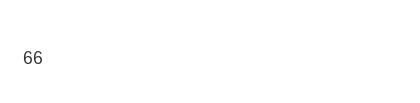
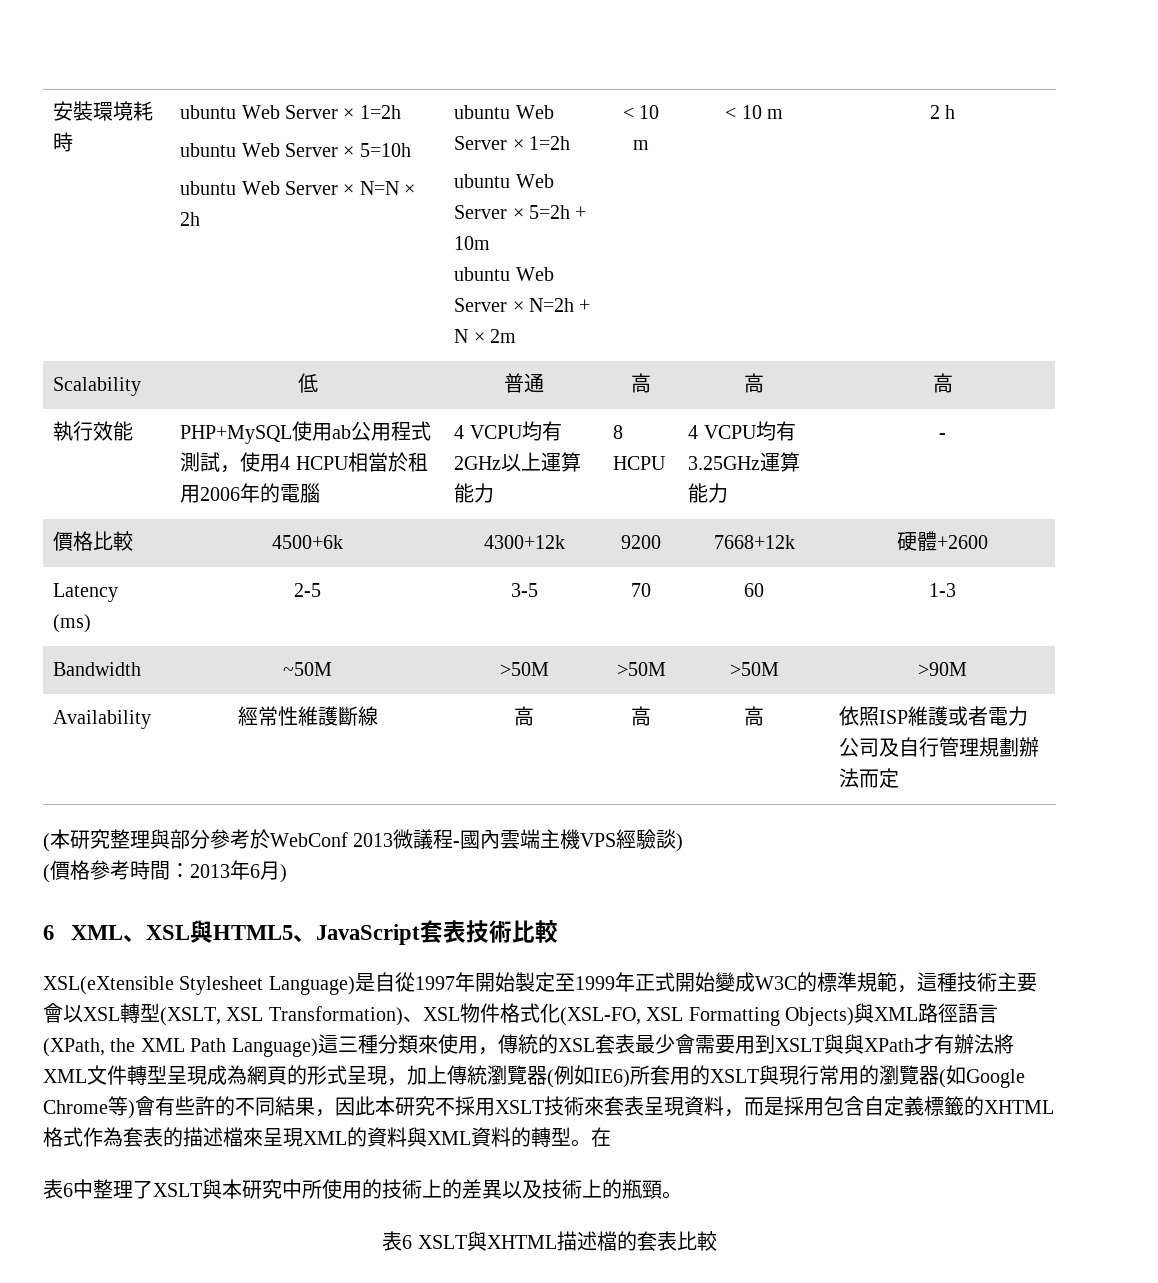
[23,51,43,64] 66 -> [53,101,154,121] [53,132,74,152] [180,105,401,119] [180,143,411,157] [180,181,416,195] [180,212,201,226] [454,105,554,119] [454,136,570,150] [454,174,554,188] [454,205,587,219] [454,236,491,250] [454,267,554,281] [454,298,591,312] [454,329,516,343] [622,105,660,119] [633,140,649,150] [725,105,783,119] [929,105,956,119] [53,377,142,396] [297,373,318,393] [504,373,544,393] [631,373,651,393] [744,373,764,393] [932,373,953,393] [53,421,134,441] [180,421,432,444] [180,452,428,473] [180,483,321,503] [454,421,562,441] [454,452,582,472] [454,483,495,503] [613,425,624,439] [613,456,667,470] [688,421,796,441] [688,452,801,472] [688,483,729,503] [939,433,946,439] [53,531,134,551] [272,535,343,549] [483,535,565,549] [621,535,661,549] [713,535,795,549] [897,531,988,551] [53,583,119,602] [53,614,92,633] [294,583,321,597] [510,583,538,597] [631,583,651,597] [744,583,764,597] [929,583,956,597] [53,662,142,676] [283,662,332,676] [499,662,549,676] [616,662,666,676] [729,662,779,676] [918,662,967,676] [53,710,152,729] [237,706,378,726] [514,706,534,726] [631,706,651,726] [744,706,764,726] [839,706,1029,726] [839,737,1040,757] [839,768,900,788] [43,829,684,852] [43,860,287,883] [43,920,559,945] [43,972,1037,995] [43,1003,998,1026] [43,1034,1014,1057] [43,1065,1025,1088] [43,1096,1054,1119] [43,1127,611,1147] [43,1179,682,1199] [382,1231,717,1251] 安裝環境耗時 | ubuntu Web Server × 1=2h // ubuntu Web Server × 5=10h // ubuntu Web Server × N=N × 2h | ubuntu Web Server × 1=2h // ubuntu Web Server × 5=2h + 10m // ubuntu Web Server × N=2h + N × 2m | < 10 m | < 10 m | 2 h // Scalability | 低 | 普通 | 高 | 高 | 高 // 執行效能 | PHP+MySQL使用ab公用程式測試，使用4 HCPU相當於租用2006年的電腦 | 4 VCPU均有2GHz以上運算能力 | 8 HCPU | 4 VCPU均有3.25GHz運算能力 | - // 價格比較 | 4500+6k | 4300+12k | 9200 | 7668+12k | 硬體+2600 // Latency (ms) | 2-5 | 3-5 | 70 | 60 | 1-3 // Bandwidth | ~50M | >50M | >50M | >50M | >90M // Availability | 經常性維護斷線 | 高 | 高 | 高 | 依照ISP維護或者電力公司及自行管理規劃辦法而定 // (本研究整理與部分參考於WebConf 2013微議程-國內雲端主機VPS經驗談) // (價格參考時間：2013年6月) // 6 XML、XSL與HTML5、JavaScript套表技術比較 // XSL(eXtensible Stylesheet Language)是自從1997年開始製定至1999年正式開始變成W3C的標準規範，這種技術主要會以XSL轉型(XSLT, XSL Transformation)、XSL物件格式化(XSL-FO, XSL Formatting Objects)與XML路徑語言(XPath, the XML Path Language)這三種分類來使用，傳統的XSL套表最少會需要用到XSLT與與XPath才有辦法將XML文件轉型呈現成為網頁的形式呈現，加上傳統瀏覽器(例如IE6)所套用的XSLT與現行常用的瀏覽器(如Google Chrome等)會有些許的不同結果，因此本研究不採用XSLT技術來套表呈現資料，而是採用包含自定義標籤的XHTML格式作為套表的描述檔來呈現XML的資料與XML資料的轉型。在 // 表6中整理了XSLT與本研究中所使用的技術上的差異以及技術上的瓶頸。 // 表6 XSLT與XHTML描述檔的套表比較

